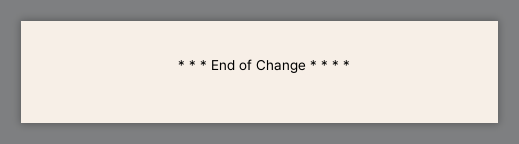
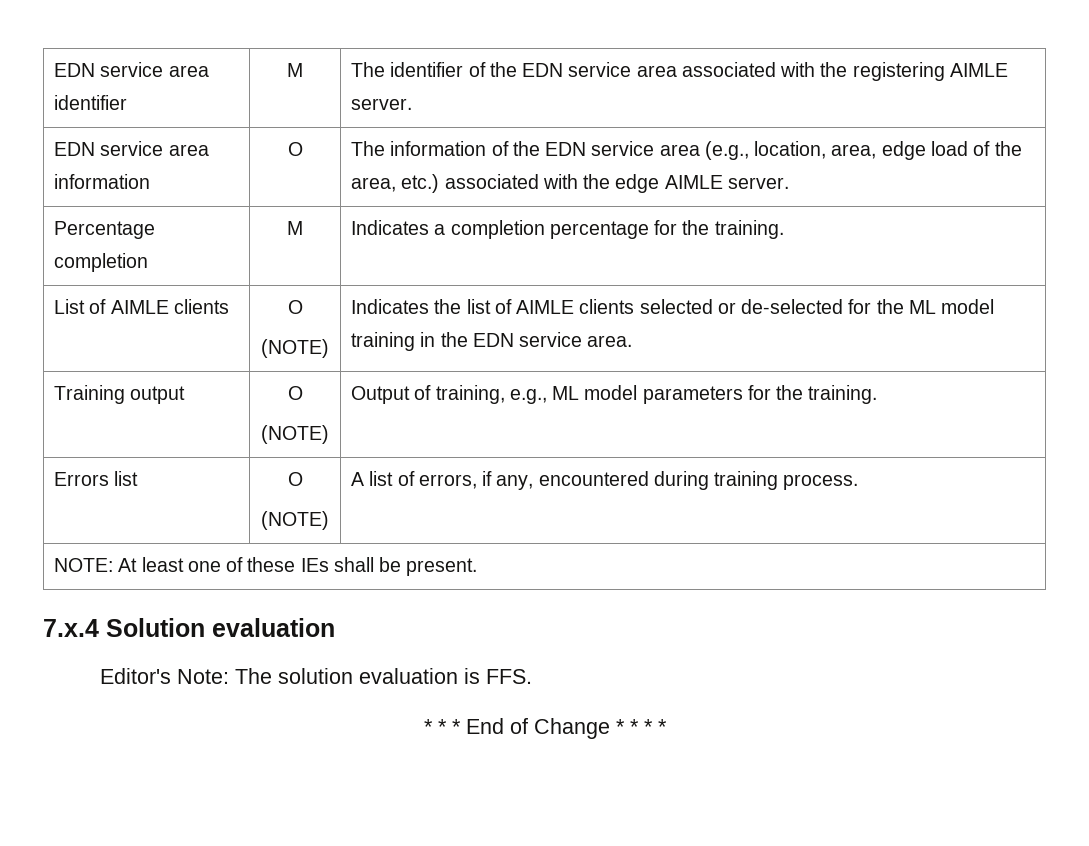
(177, 65) none -> [54,62,209,77] [54,95,128,110] [287,63,303,77] [351,62,1009,81] [351,98,413,110] [54,141,209,156] [54,174,151,189] [287,142,303,156] [351,141,1022,160] [351,174,789,193] [54,221,156,239] [54,253,149,272] [287,221,303,235] [351,220,784,239] [54,299,229,314] [287,300,303,314] [261,339,329,358] [351,299,995,314] [351,332,633,351] [54,385,186,404] [287,386,303,400] [261,425,329,444] [351,385,878,404] [54,471,139,486] [287,472,303,486] [261,511,329,530] [351,471,859,490] [54,557,478,576] [43,618,335,637] [100,668,533,684] EDN service area identifier | M | The identifier of the EDN service area associated with the registering AIMLE server. // EDN service area information | O | The information of the EDN service area (e.g., location, area, edge load of the area, etc.) associated with the edge AIMLE server. // Percentage completion | M | Indicates a completion percentage for the training. // List of AIMLE clients | O // (NOTE) | Indicates the list of AIMLE clients selected or de-selected for the ML model training in the EDN service area. // Training output | O // (NOTE) | Output of training, e.g., ML model parameters for the training. // Errors list | O // (NOTE) | A list of errors, if any, encountered during training process. // NOTE: At least one of these IEs shall be present. // 7.x.4 Solution evaluation // Editor's Note: The solution evaluation is FFS. //

